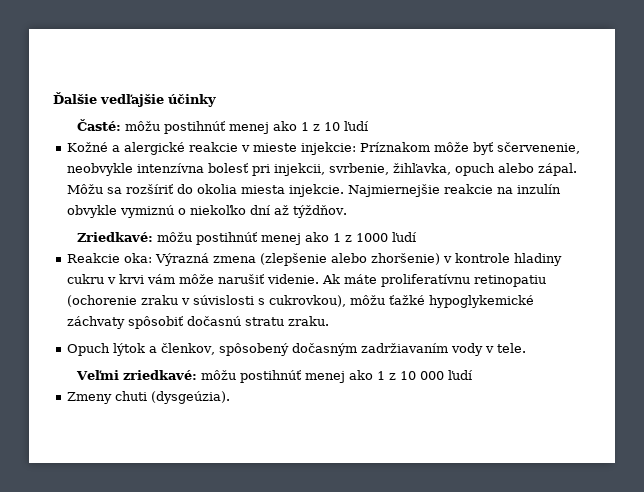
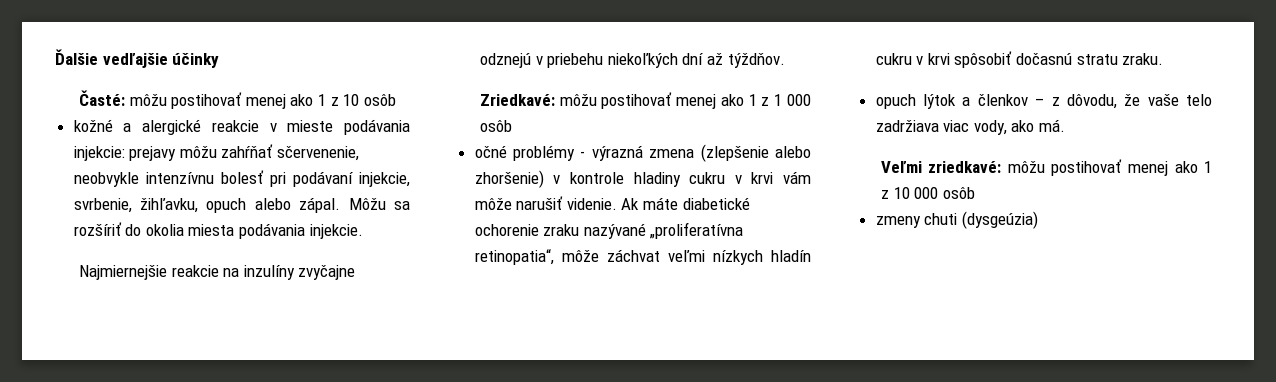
[164,121,370,134] [66,142,108,152] postihnúť menej ako 1 z 10 ľudí // Kožné -> [171,92,396,109] [73,119,113,132] postihovať menej ako 1 z 10 osôb // kožné
[300,142,494,155] injekcie: Príznakom môže byť -> [343,119,410,135] [73,144,274,161] podávania injekcie: prejavy môžu zahŕňať
[136,163,204,173] intenzívna -> [145,172,214,184] intenzívnu
[273,163,451,176] injekcii, svrbenie, žihľavka, -> [292,171,410,187] [73,198,199,213] podávaní injekcie, svrbenie, žihľavku,
(285, 189) none -> [239,223,306,239] podávania
(344, 190) none -> (363, 231) //
[516,184,561,194] [66,205,246,218] inzulín obvykle vymiznú o niekoľko -> [243,265,356,280] [479,53,678,68] inzulíny zvyčajne odznejú v priebehu niekoľkých
[196,232,418,245] [66,253,209,266] postihnúť menej ako 1 z 1000 ľudí // Reakcie oka: Výrazná -> [601,92,811,109] [479,120,512,132] [474,145,643,161] postihovať menej ako 1 z 1 000 osôb // očné problémy - výrazná
[380,274,546,287] [66,295,534,308] [66,316,125,329] proliferatívnu retinopatiu (ochorenie zraku v súvislosti s cukrovkou), môžu ťažké hypoglykemické záchvaty -> [682,197,750,210] [474,222,744,239] [474,249,811,265] [875,53,950,65] diabetické ochorenie zraku nazývané „proliferatívna retinopatia“, môže záchvat veľmi nízkych hladín cukru v krvi
[66,343,110,356] Opuch -> [875,94,916,109] opuch
[160,343,526,356] členkov, spôsobený dočasným zadržiavaním vody v tele. -> [977,94,1212,109] [875,119,1066,135] členkov – z dôvodu, že vaše telo zadržiava viac vody, ako má.
[240,370,303,383] postihnúť -> [1051,159,1123,176] postihovať
[448,370,474,380] [66,391,230,404] ľudí // Zmeny chuti (dysgeúzia). -> [942,187,975,199] [875,211,1038,229] osôb // zmeny chuti (dysgeúzia)

